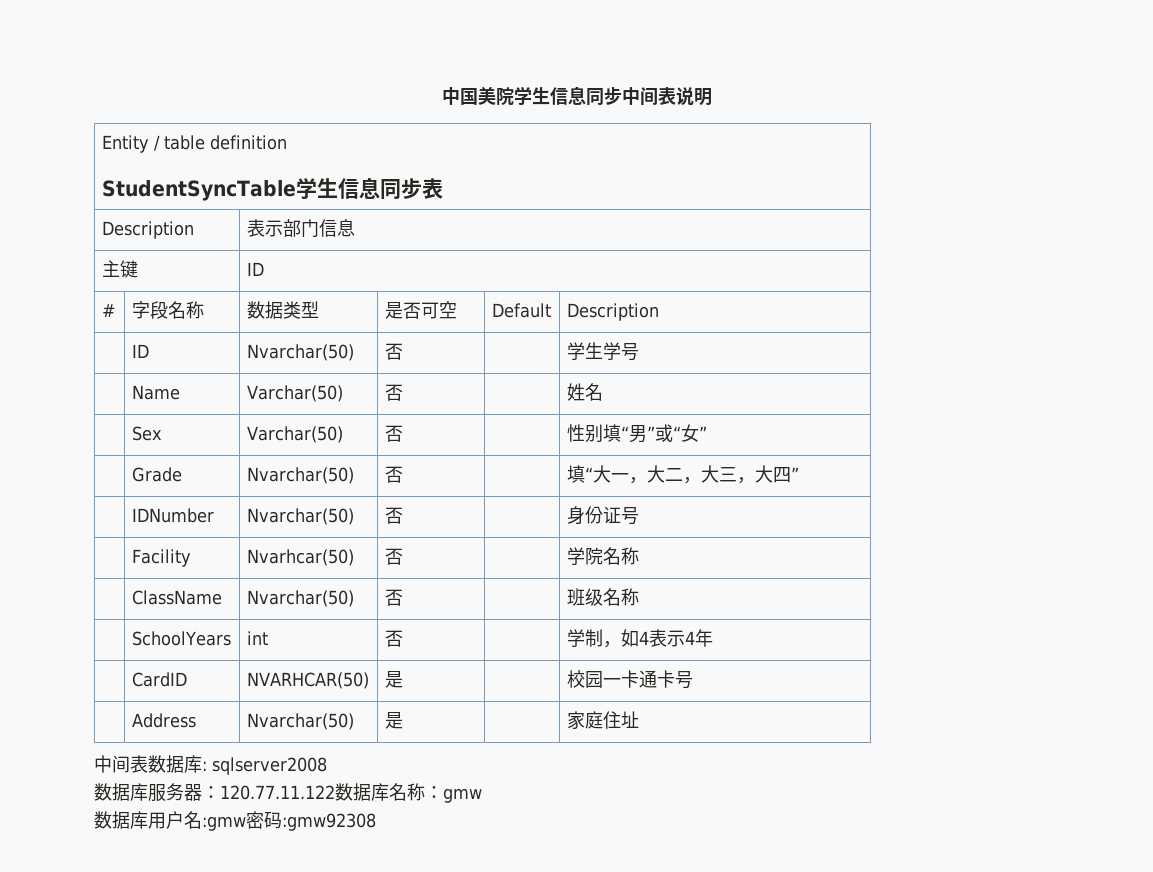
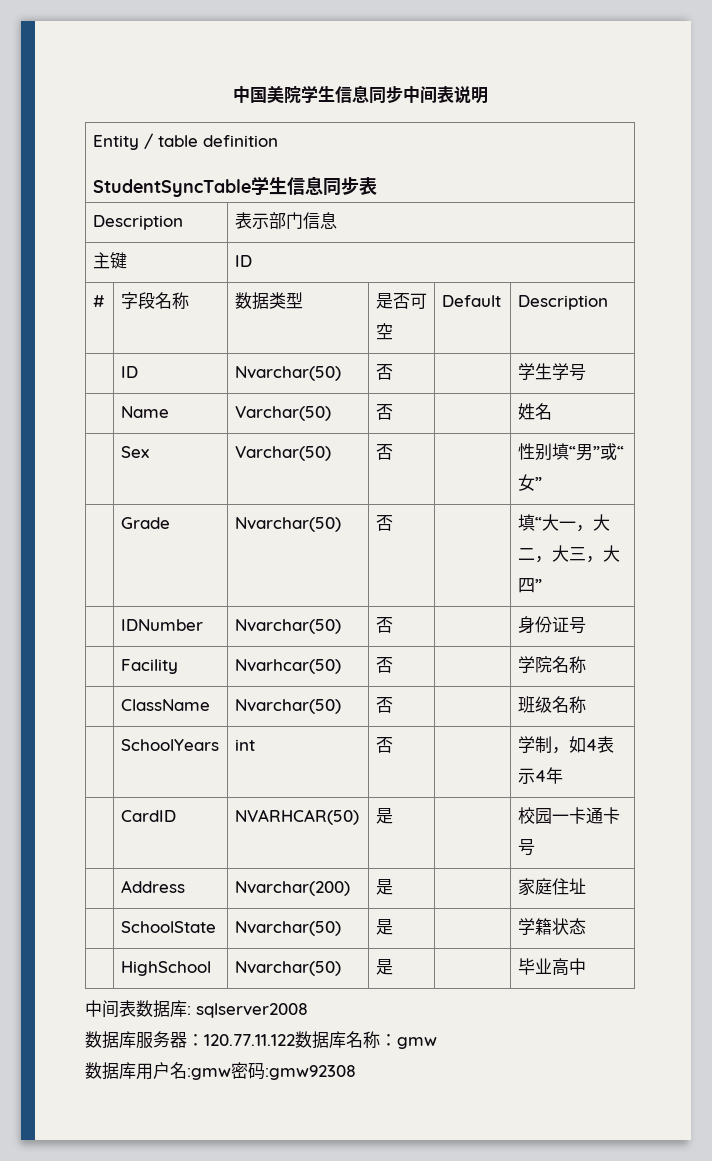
[246,713,354,730] Nvarchar(50) -> [234,881,350,896] Nvarchar(200)
(639, 719) none -> [120,921,216,933] [234,921,341,936] [375,919,393,935] [517,918,586,935] [120,961,211,976] [234,961,341,976] [375,959,393,975] [517,958,586,976] // | SchoolState | Nvarchar(50) | 是 | | 学籍状态 // | HighSchool | Nvarchar(50) | 是 | | 毕业高中

